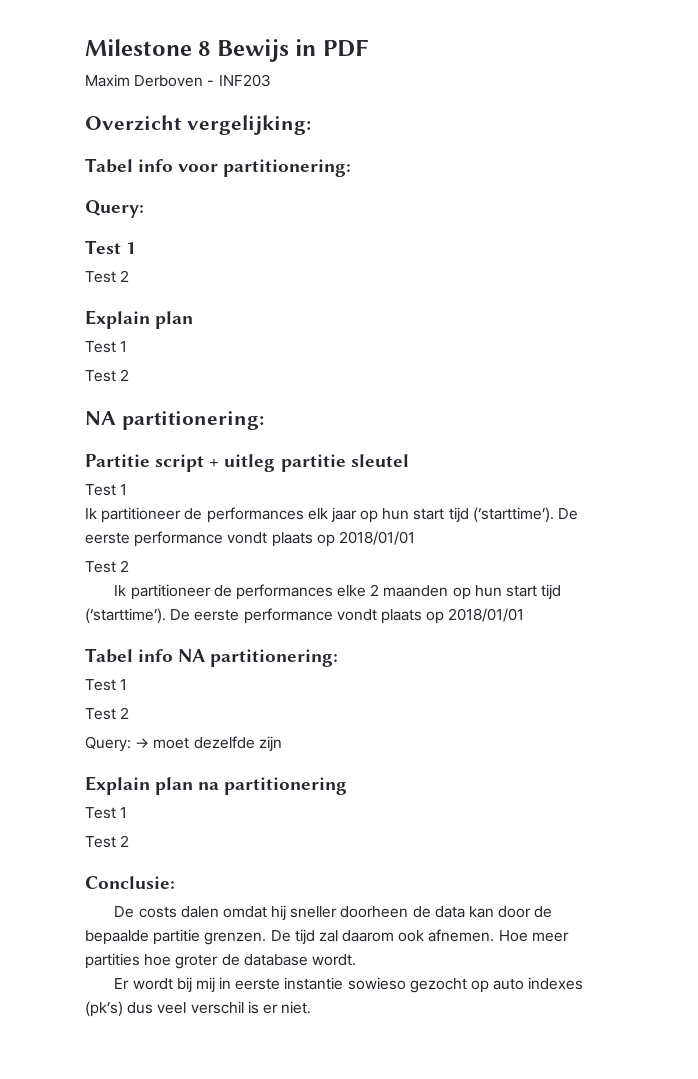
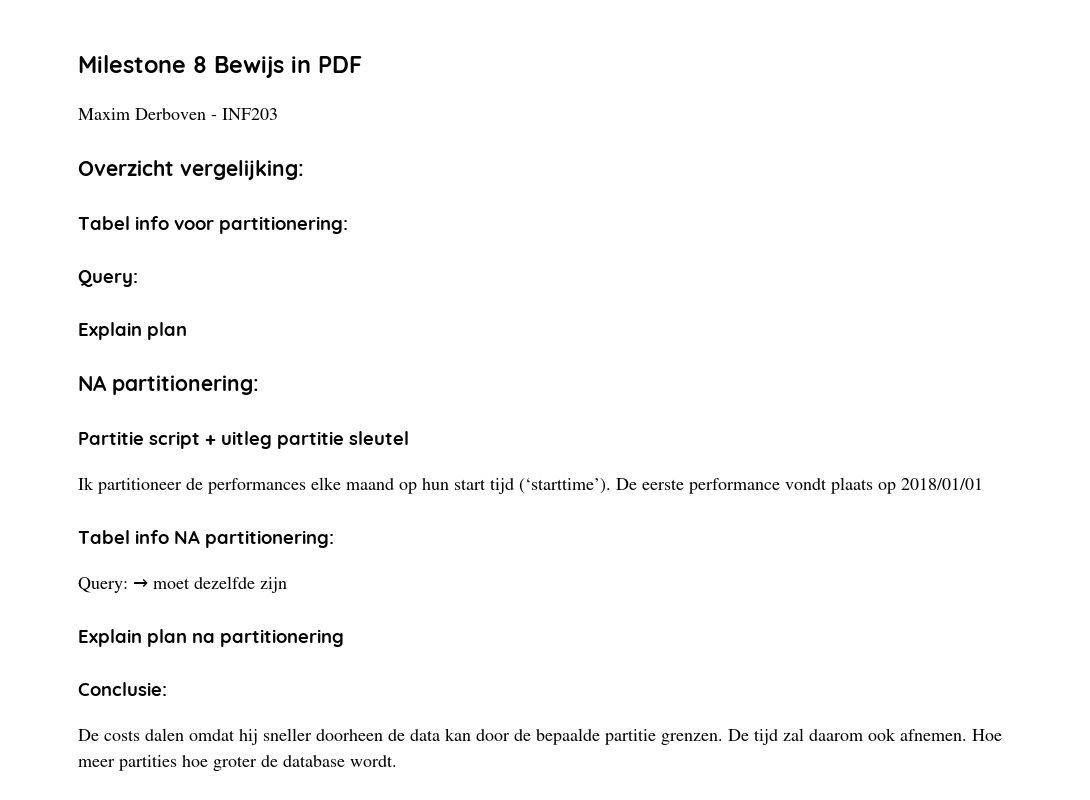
[85,240,137,254] [85,270,130,283] [85,310,194,329] [85,341,128,353] [85,369,130,382] Test 1 // Test 2 // Explain plan // Test 1 // Test 2 -> [78,322,187,340] Explain plan
[85,484,128,496] [85,507,579,523] [85,531,415,547] [85,560,130,573] // Test 1 // Ik partitioneer de performances elk jaar op hun start tijd (‘starttime’). De eerste performance vondt plaats op 2018/01/01 // Test 2 -> (409, 438) none
[370,584,449,597] 2 maanden -> [346,478,394,490] maand
[85,679,128,691] [85,707,130,720] // Test 1 // Test 2 -> (334, 539) none
[85,807,128,819] [85,835,130,848] // Test 1 // Test 2 -> (344, 638) none
[114,977,584,993] [85,1001,312,1017] // Er wordt bij mij in eerste instantie sowieso gezocht op auto indexes (pk’s) dus veel verschil is er niet. -> (397, 761) none

